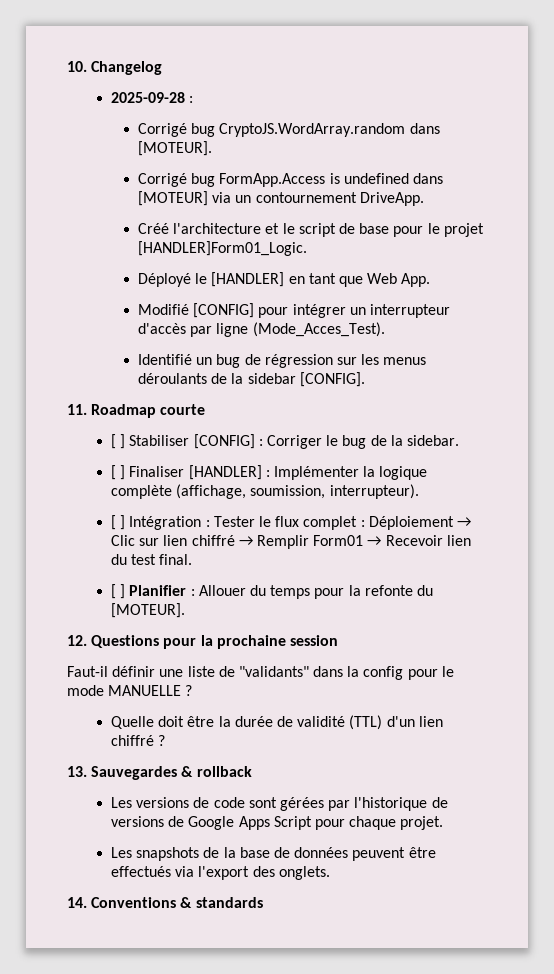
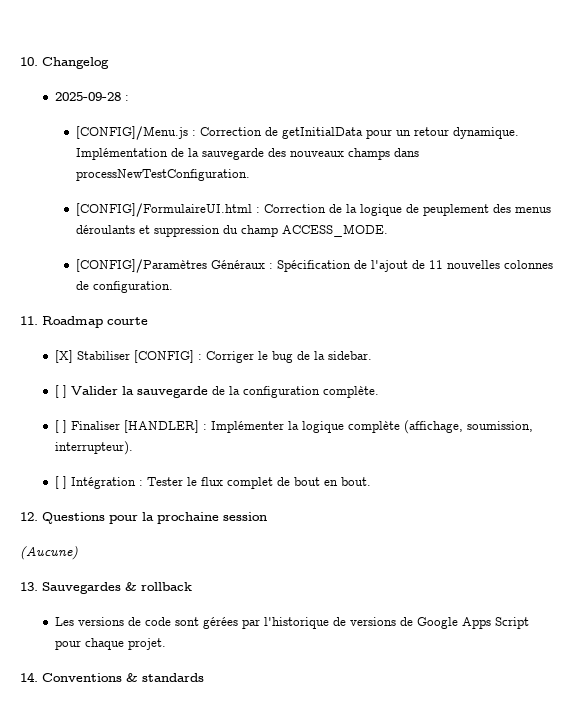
[138,123,440,137] [138,141,213,156] [138,173,443,187] [138,191,424,206] [138,223,484,237] [138,241,308,256] [138,272,431,287] [138,303,450,318] [138,322,385,337] [138,354,427,368] [138,372,365,387] Corrigé bug CryptoJS.WordArray.random dans [MOTEUR]. // Corrigé bug FormApp.Access is undefined dans [MOTEUR] via un contournement DriveApp. // Créé l'architecture et le script de base pour le projet [HANDLER]Form01_Logic. // Déployé le [HANDLER] en tant que Web App. // Modifié [CONFIG] pour intégrer un interrupteur d'accès par ligne (Mode_Acces_Test). // Identifié un bug de régression sur les menus déroulants de la sidebar [CONFIG]. -> [75,126,519,140] [75,148,419,160] [75,169,250,181] [75,203,551,217] [75,224,388,237] [75,259,553,273] [75,281,173,293] [CONFIG]/Menu.js : Correction de getInitialData pour un retour dynamique. Implémentation de la sauvegarde des nouveaux champs dans processNewTestConfiguration. // [CONFIG]/FormulaireUI.html : Correction de la logique de peuplement des menus déroulants et suppression du champ ACCESS_MODE. // [CONFIG]/Paramètres Généraux : Spécification de l'ajout de 11 nouvelles colonnes de configuration.
[111,434,126,449] [ ] -> [55,350,74,363] [X]
(459, 440) none -> [55,385,380,398] // [ ] Valider la sauvegarde de la configuration complète.
[360,516,471,530] [111,535,471,549] [111,554,193,565] [111,584,433,599] [111,603,186,618] : Déploiement → Clic sur lien chiffré → Remplir Form01 → Recevoir lien du test final. // [ ] Planifier : Allouer du temps pour la refonte du [MOTEUR]. -> [277,477,372,486] de bout en bout.
[67,666,454,680] [67,685,193,696] [111,715,443,730] [111,735,166,746] Faut-il définir une liste de "validants" dans la config pour le mode MANUELLE ? // Quelle doit être la durée de validité (TTL) d'un lien chiffré ? -> [20,546,78,560] (Aucune)
[111,847,436,861] [111,866,330,880] // Les snapshots de la base de données peuvent être effectués via l'export des onglets. -> (167, 644) none

